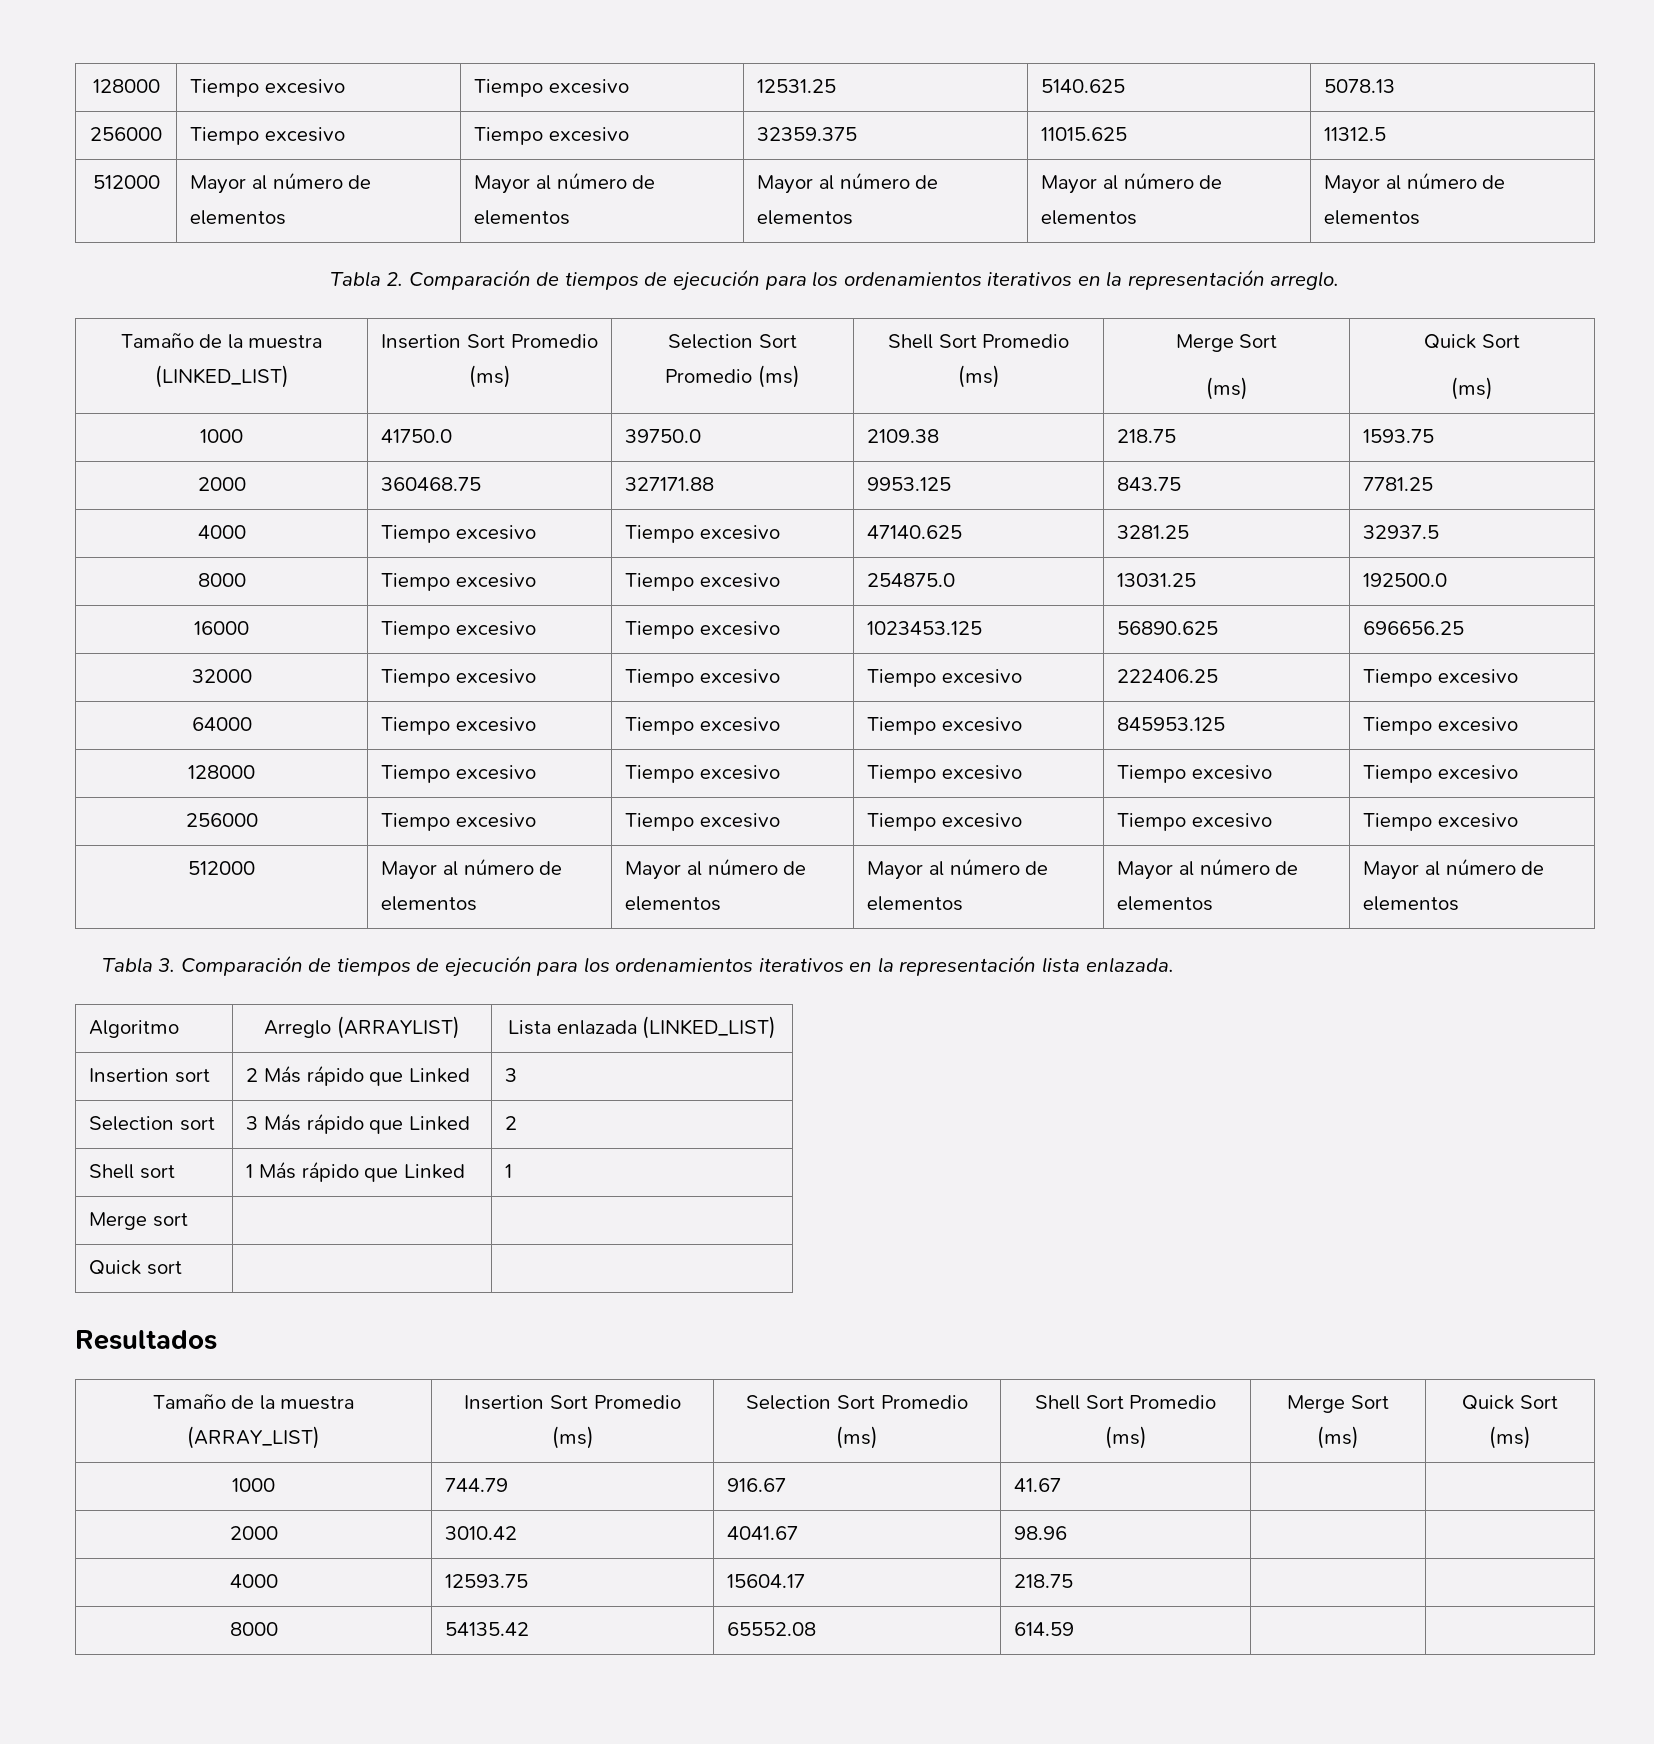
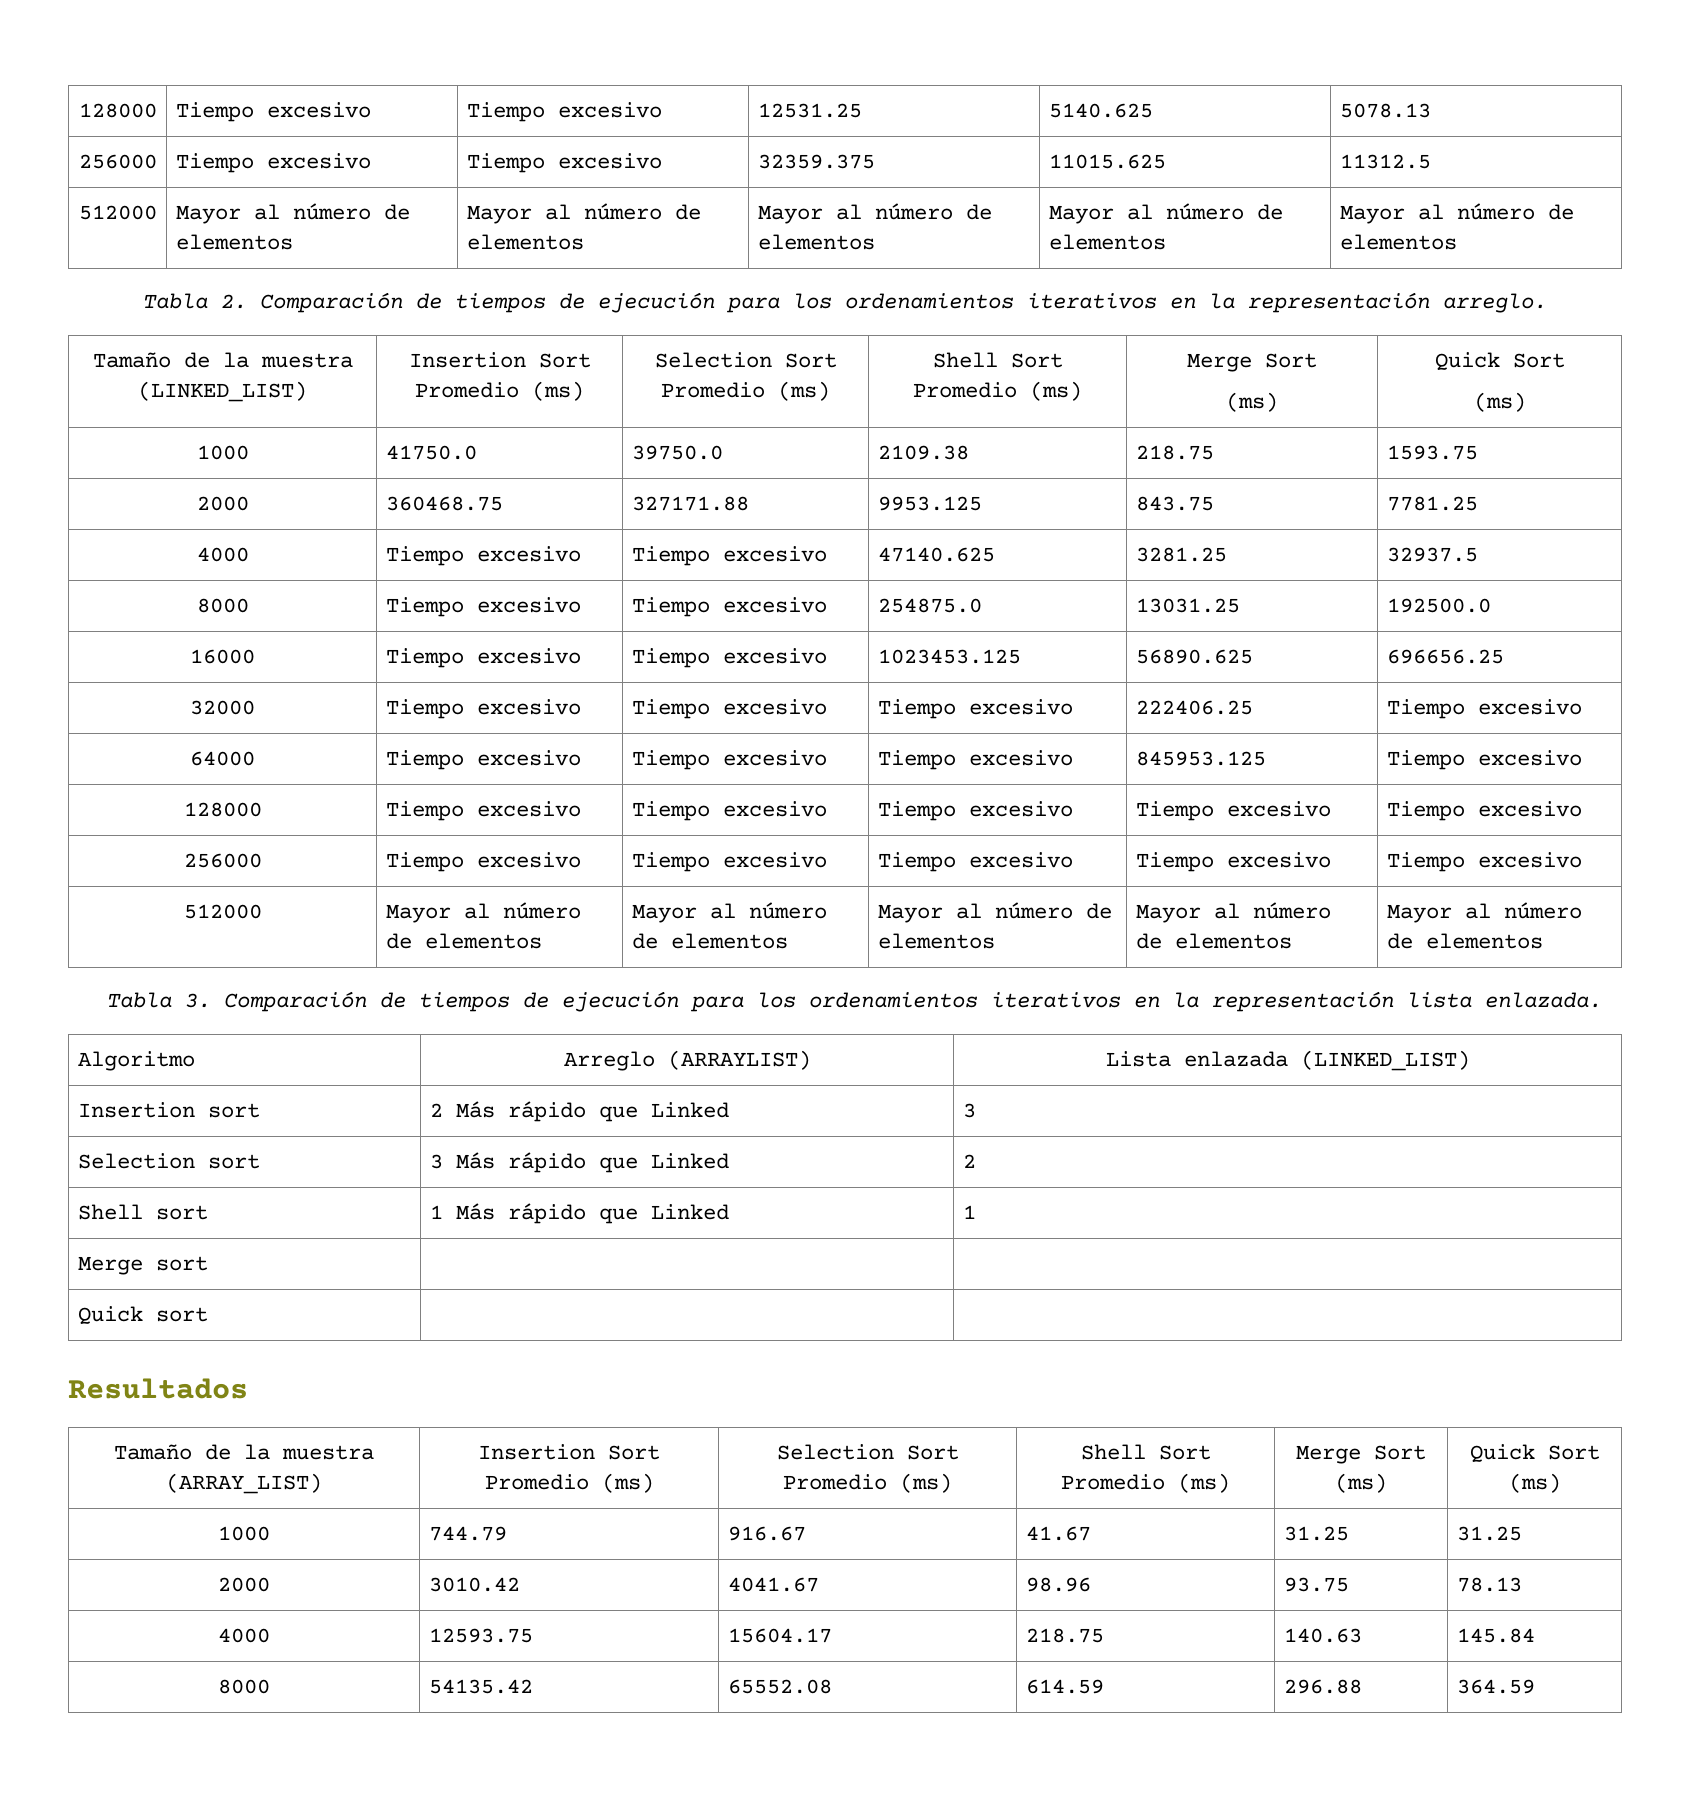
(1062, 1485) | -> [1283,1526,1349,1541] [1456,1526,1522,1541] 31.25 | 31.25
(1068, 1533) | -> [1283,1577,1349,1592] [1456,1577,1522,1592] 93.75 | 78.13
(1074, 1581) | -> [1283,1628,1362,1643] [1456,1628,1535,1643] 140.63 | 145.84
(1075, 1629) | -> [1283,1679,1362,1694] [1456,1679,1535,1694] 296.88 | 364.59

